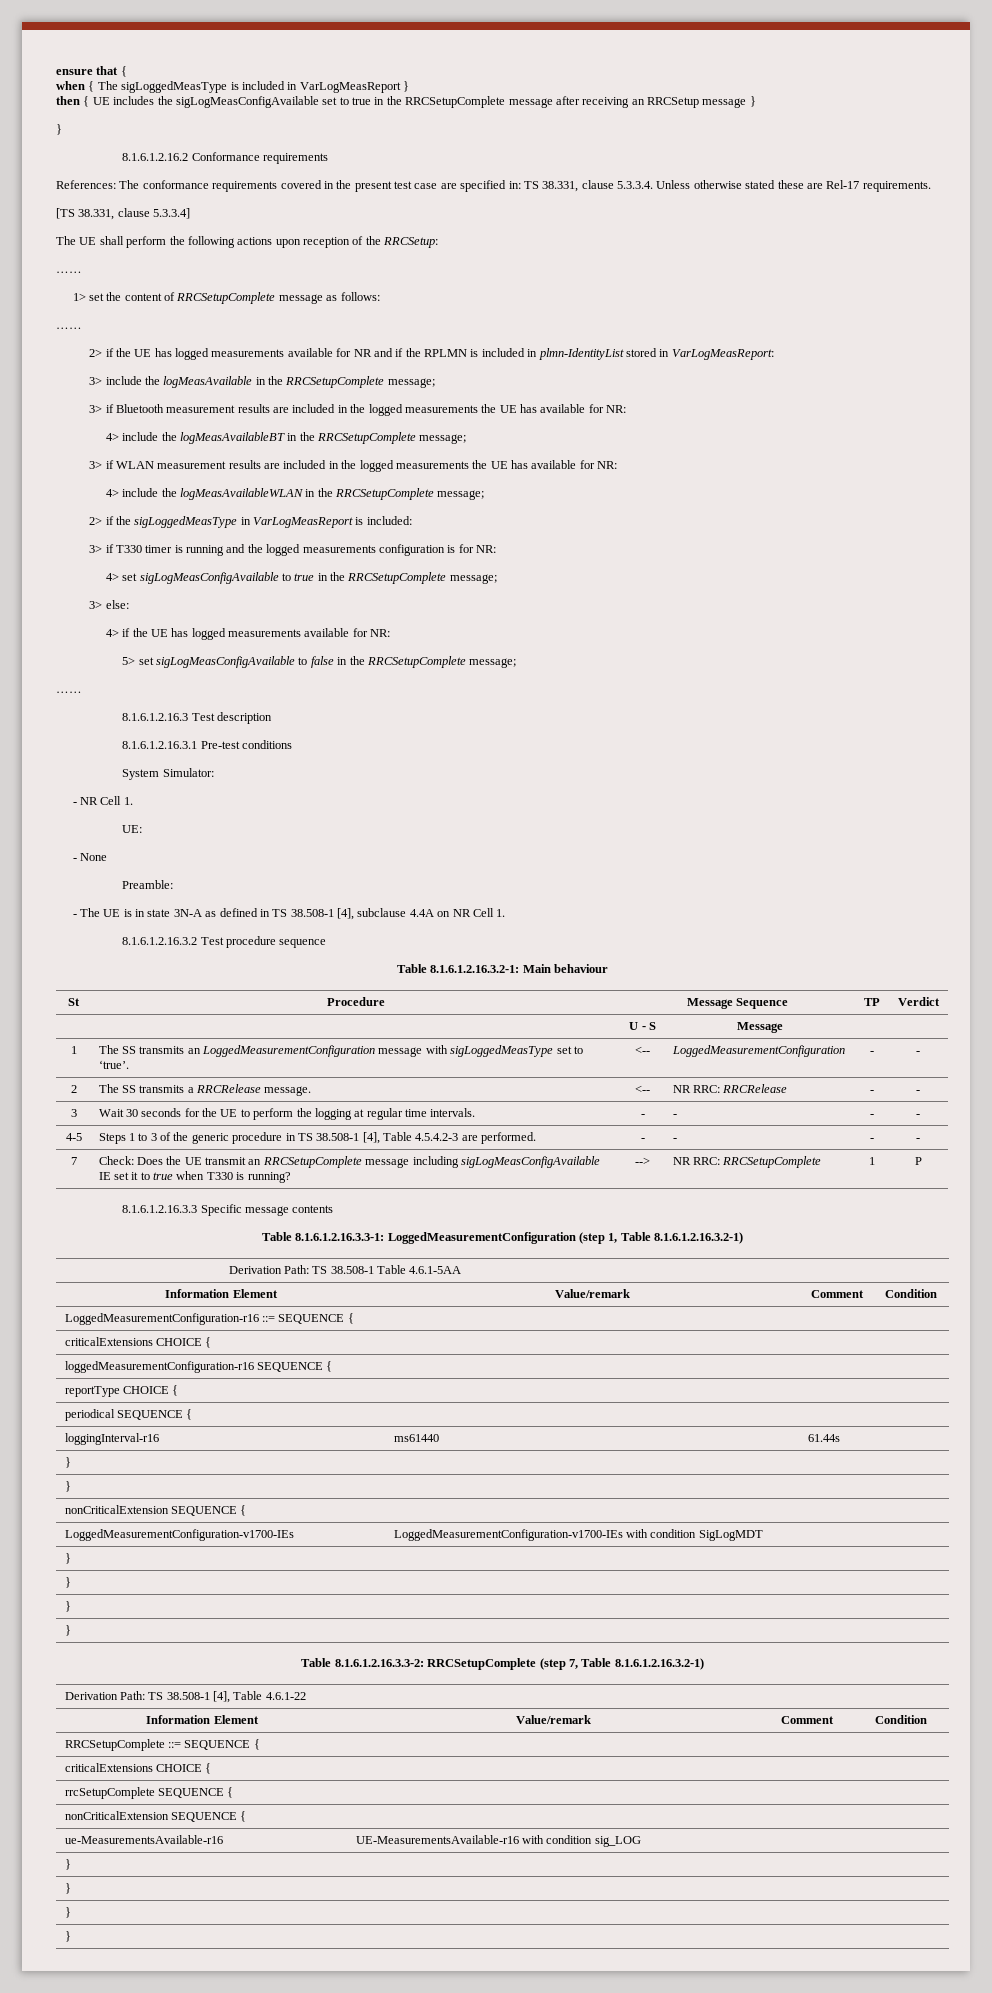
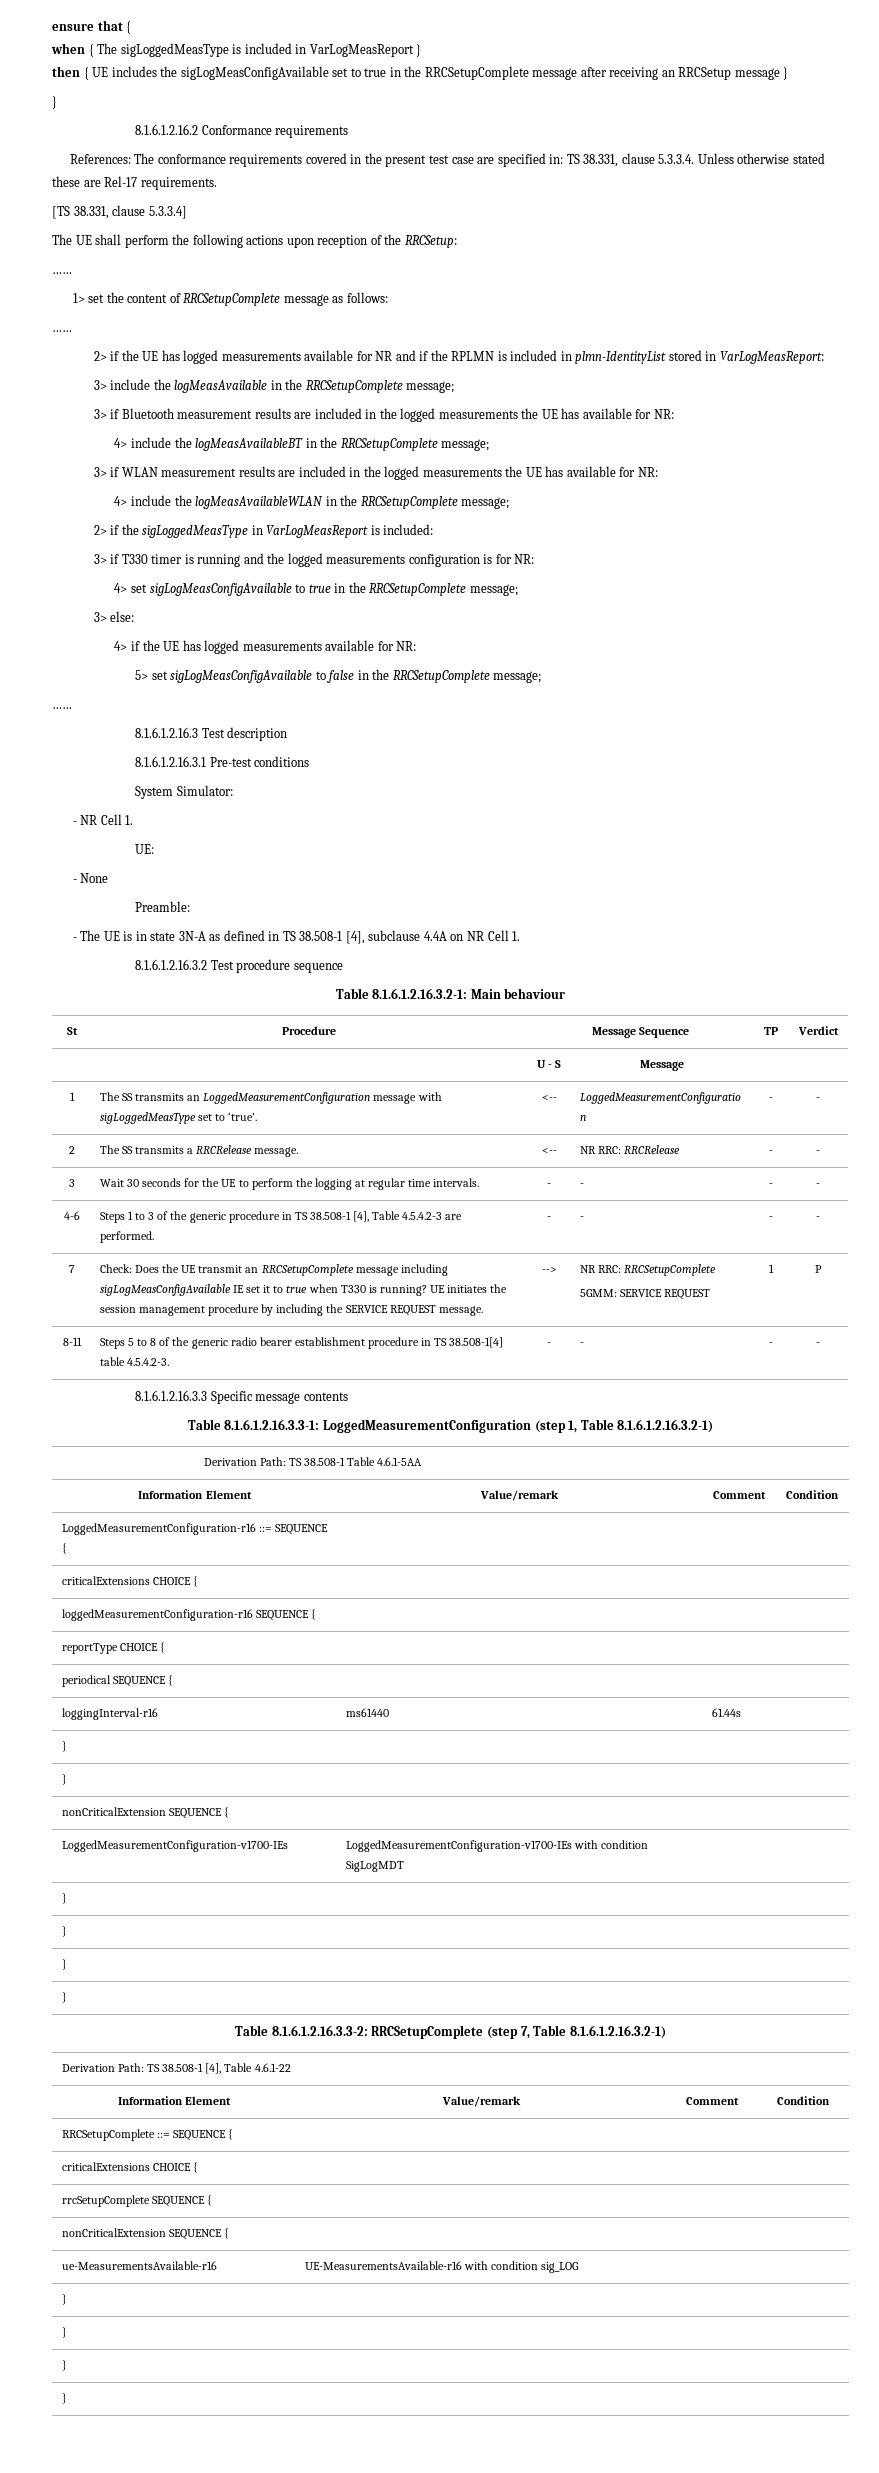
[65,1133,82,1141] 4-5 -> [63,1211,80,1220] 4-6
(291, 1177) none -> [429,1284,508,1293] [99,1304,483,1316] UE initiates the session management procedure by including the SERVICE REQUEST message.
(822, 1162) none -> [579,1289,711,1300] // 5GMM: SERVICE REQUEST
(922, 1161) none -> [62,1337,82,1346] [99,1337,504,1349] [99,1357,169,1366] [547,1342,551,1346] [579,1342,584,1346] [769,1342,773,1346] [816,1342,820,1346] // 8-11 | Steps 5 to 8 of the generic radio bearer establishment procedure in TS 38.508-1[4] table 4.5.4.2-3. | - | - | - | -

